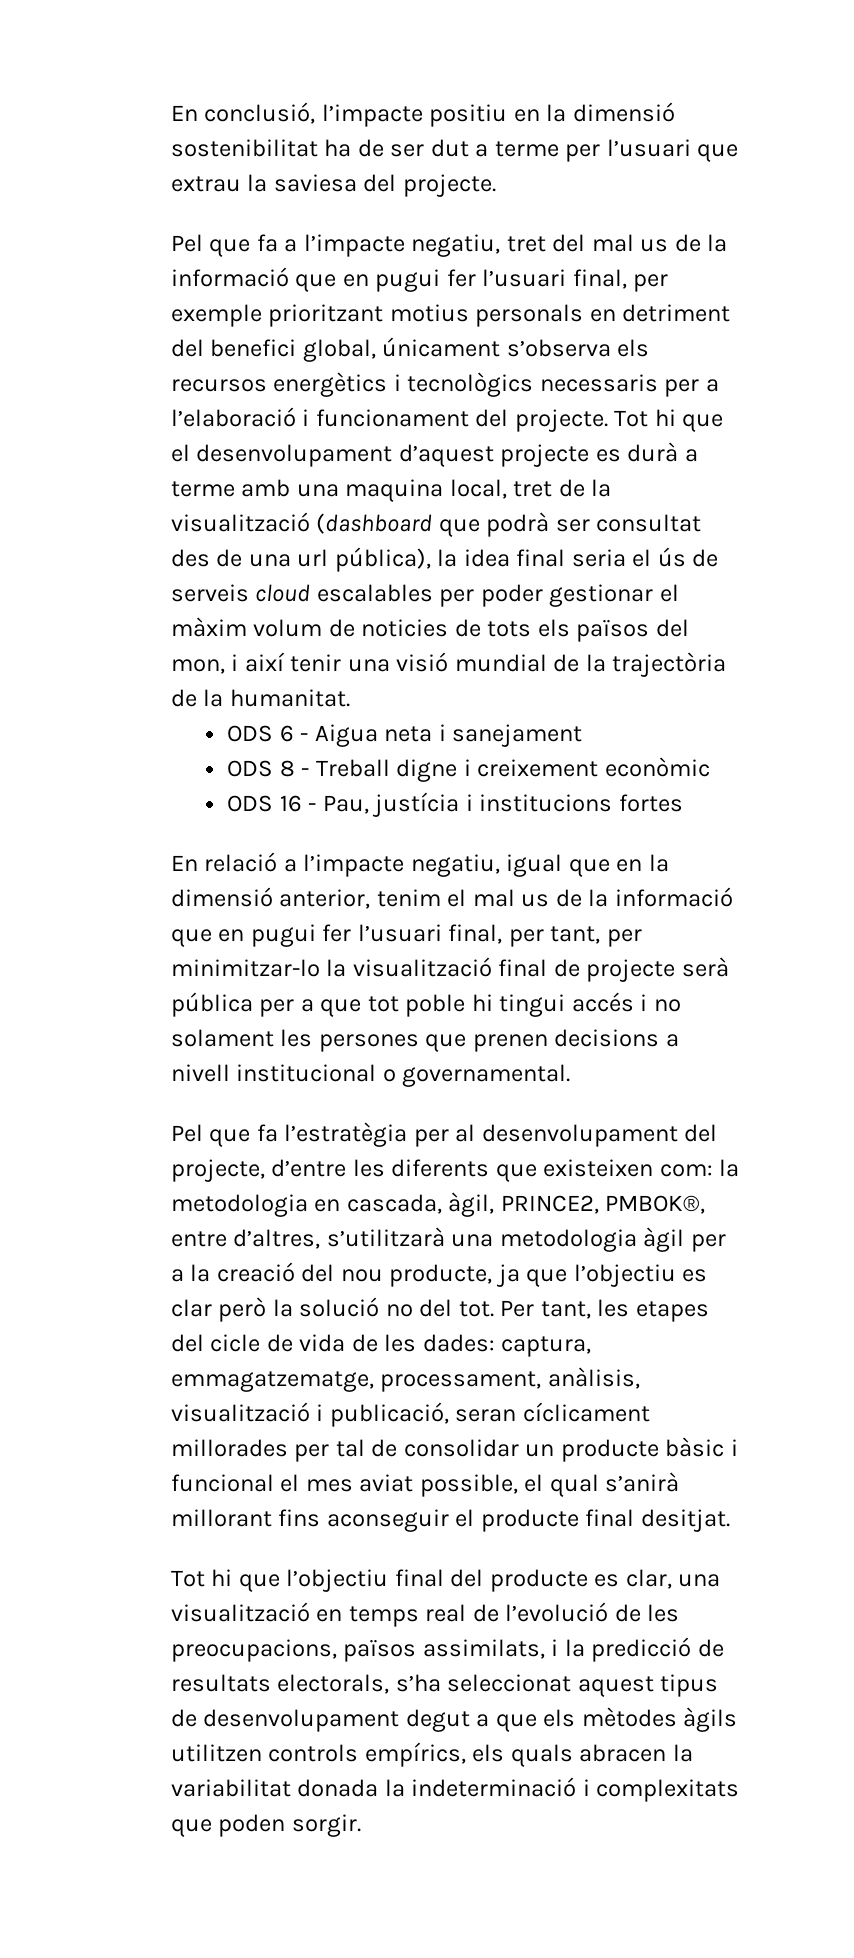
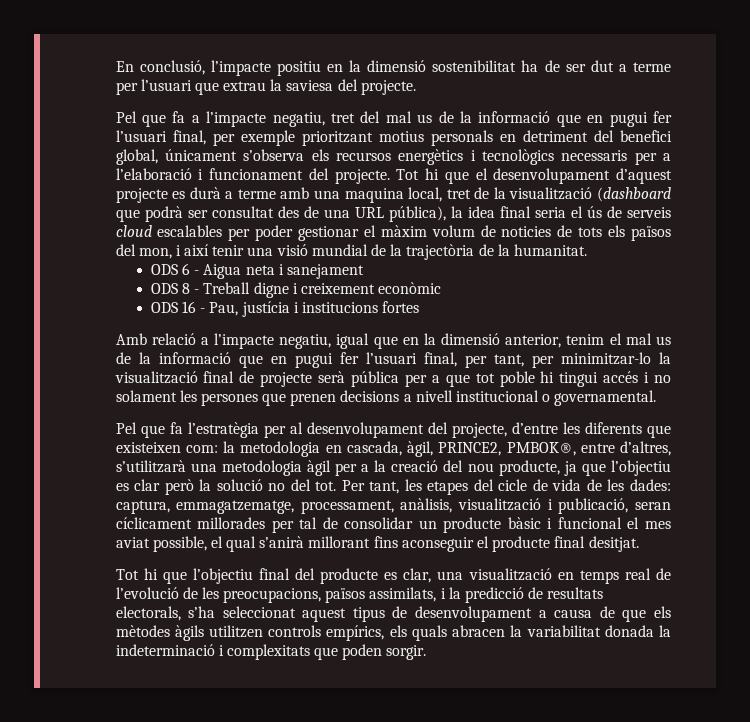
[297,549,329,567] url -> [354,207,384,218] URL
[170,855,198,871] En -> [115,333,147,345] Amb
[405,1709,490,1732] degut a -> [538,606,615,618] a causa de

